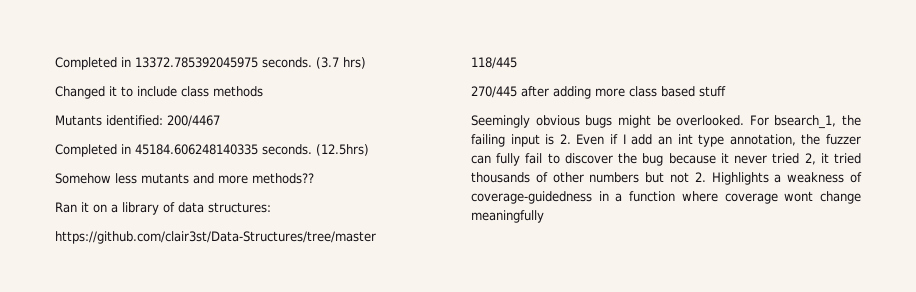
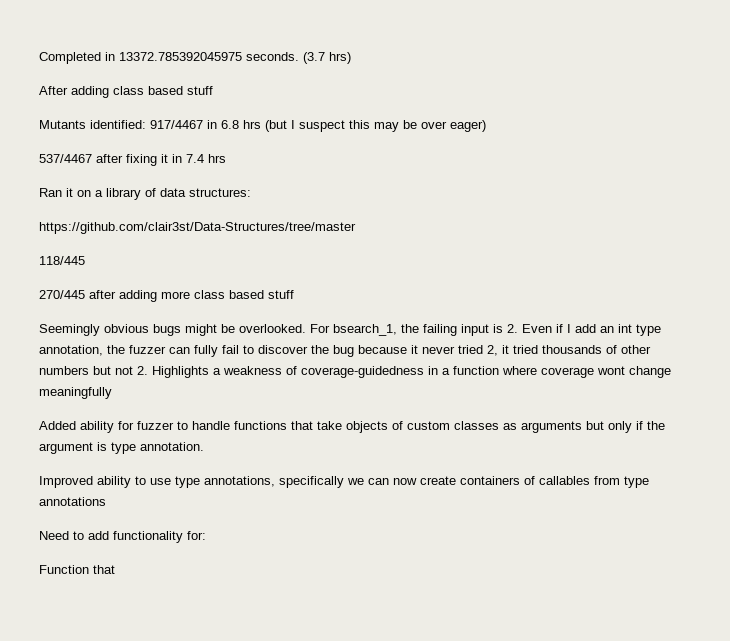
[55,86,263,99] [55,115,220,127] [55,144,369,157] [55,173,314,184] Changed it to include class methods // Mutants identified: 200/4467 // Completed in 45184.606248140335 seconds. (12.5hrs) // Somehow less mutants and more methods?? -> [39,86,213,98] [39,120,486,132] [39,154,226,166] After adding class based stuff // Mutants identified: 917/4467 in 6.8 hrs (but I suspect this may be over eager) // 537/4467 after fixing it in 7.4 hrs
(544, 216) none -> [39,421,665,433] [39,442,204,454] [39,476,649,488] [39,497,106,506] [39,531,206,543] [39,565,115,574] // Added ability for fuzzer to handle functions that take objects of custom classes as arguments but only if the argument is type annotation. // Improved ability to use type annotations, specifically we can now create containers of callables from type annotations // Need to add functionality for: // Function that

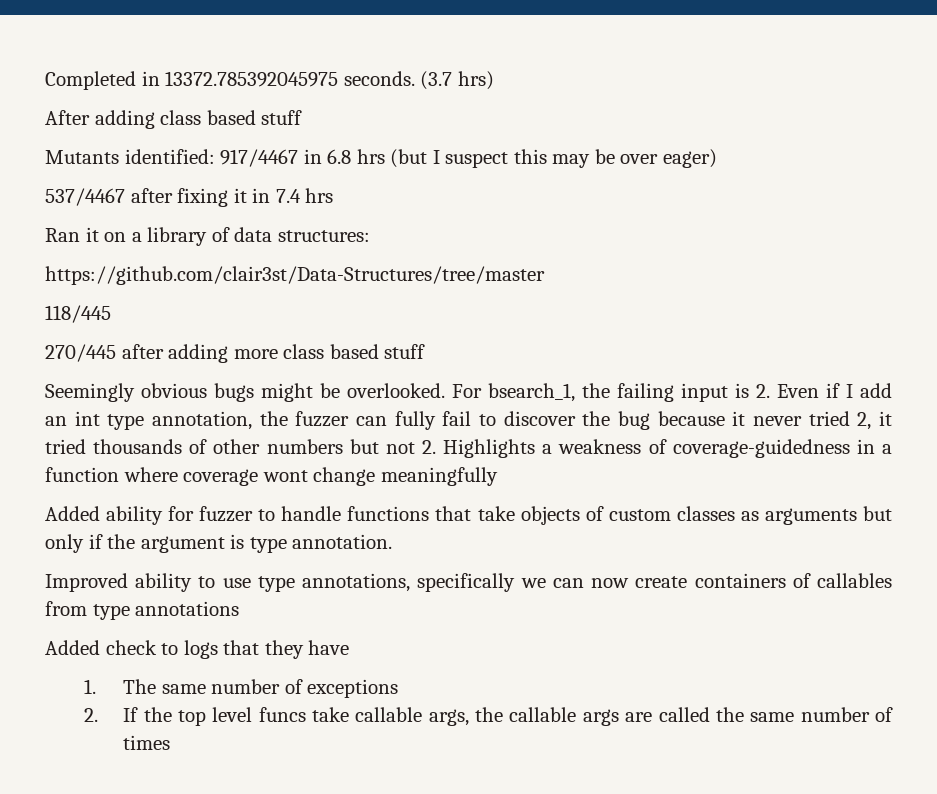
[39,531,206,543] [39,565,115,574] Need to add functionality for: // Function that -> [45,640,350,659] [84,679,399,698] [84,707,894,726] [123,735,171,750] Added check to logs that they have // 1. The same number of exceptions // 2. If the top level funcs take callable args, the callable args are called the same number of times

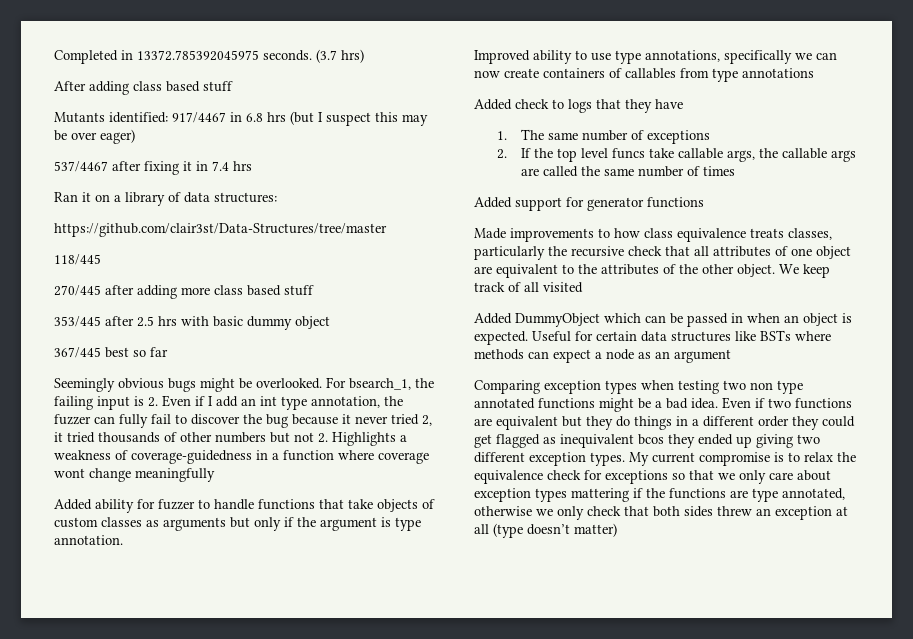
(426, 351) none -> [54,316,330,330] [54,347,168,358] // 353/445 after 2.5 hrs with basic dummy object // 367/445 best so far
(171, 742) none -> [474,197,704,211] [474,228,832,242] [474,246,851,260] [474,264,830,278] [474,282,583,293] [474,313,852,327] [474,330,831,345] [474,349,731,363] [474,380,803,394] [474,397,852,412] [474,416,855,430] [474,434,820,448] [474,452,856,466] [474,470,831,484] [474,488,845,502] [474,506,848,520] [474,523,617,538] // Added support for generator functions // Made improvements to how class equivalence treats classes, particularly the recursive check that all attributes of one object are equivalent to the attributes of the other object. We keep track of all visited // Added DummyObject which can be passed in when an object is expected. Useful for certain data structures like BSTs where methods can expect a node as an argument // Comparing exception types when testing two non type annotated functions might be a bad idea. Even if two functions are equivalent but they do things in a different order they could get flagged as inequivalent bcos they ended up giving two different exception types. My current compromise is to relax the equivalence check for exceptions so that we only care about exception types mattering if the functions are type annotated, otherwise we only check that both sides threw an exception at all (type doesn’t matter)

